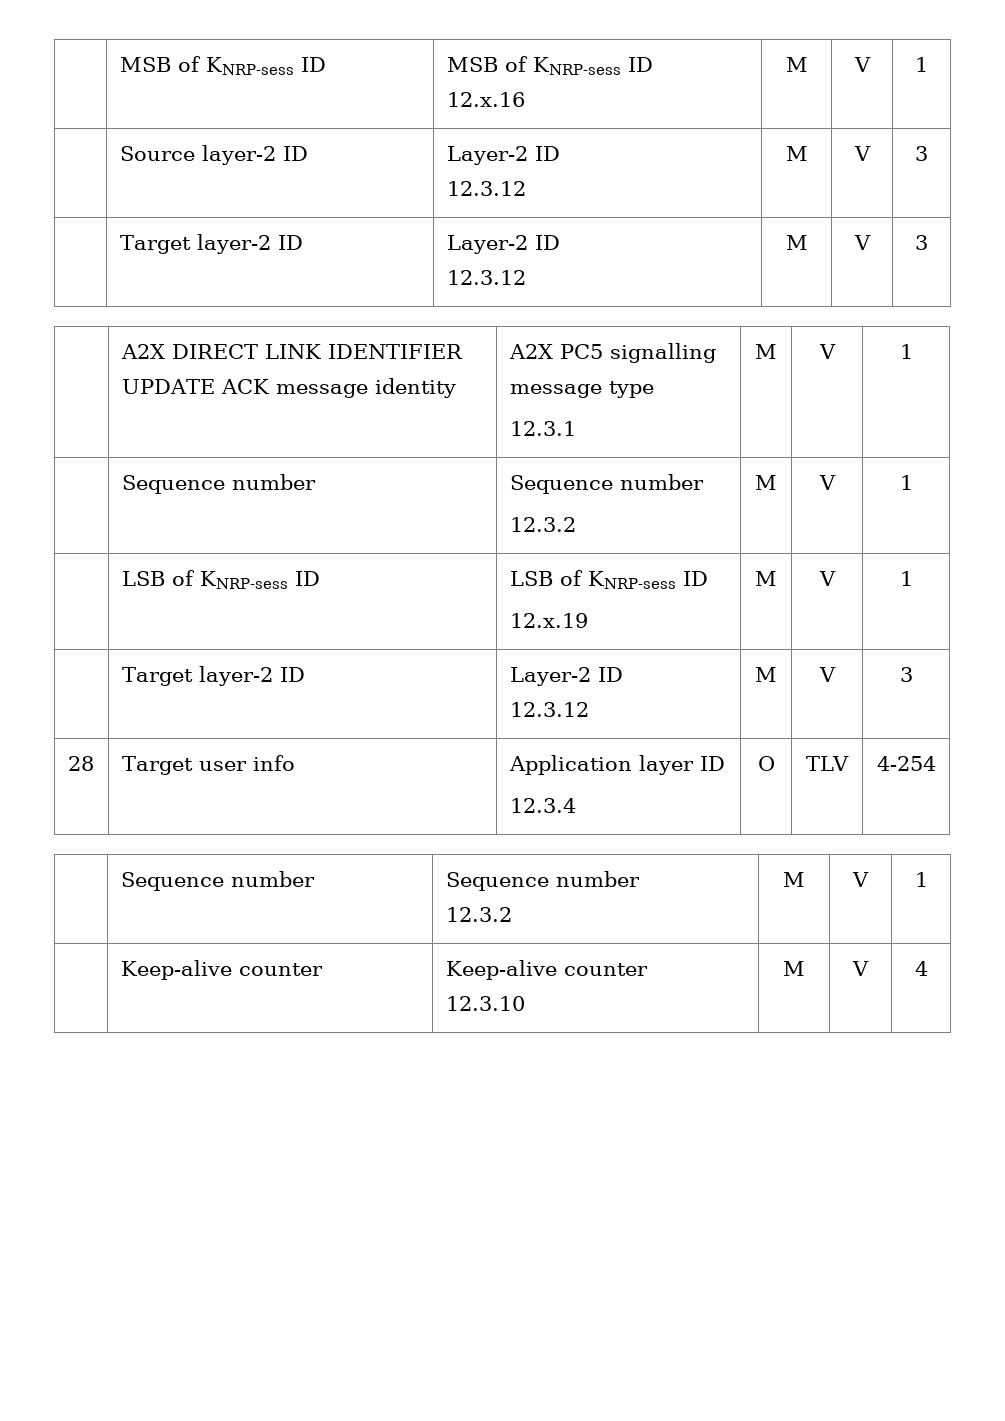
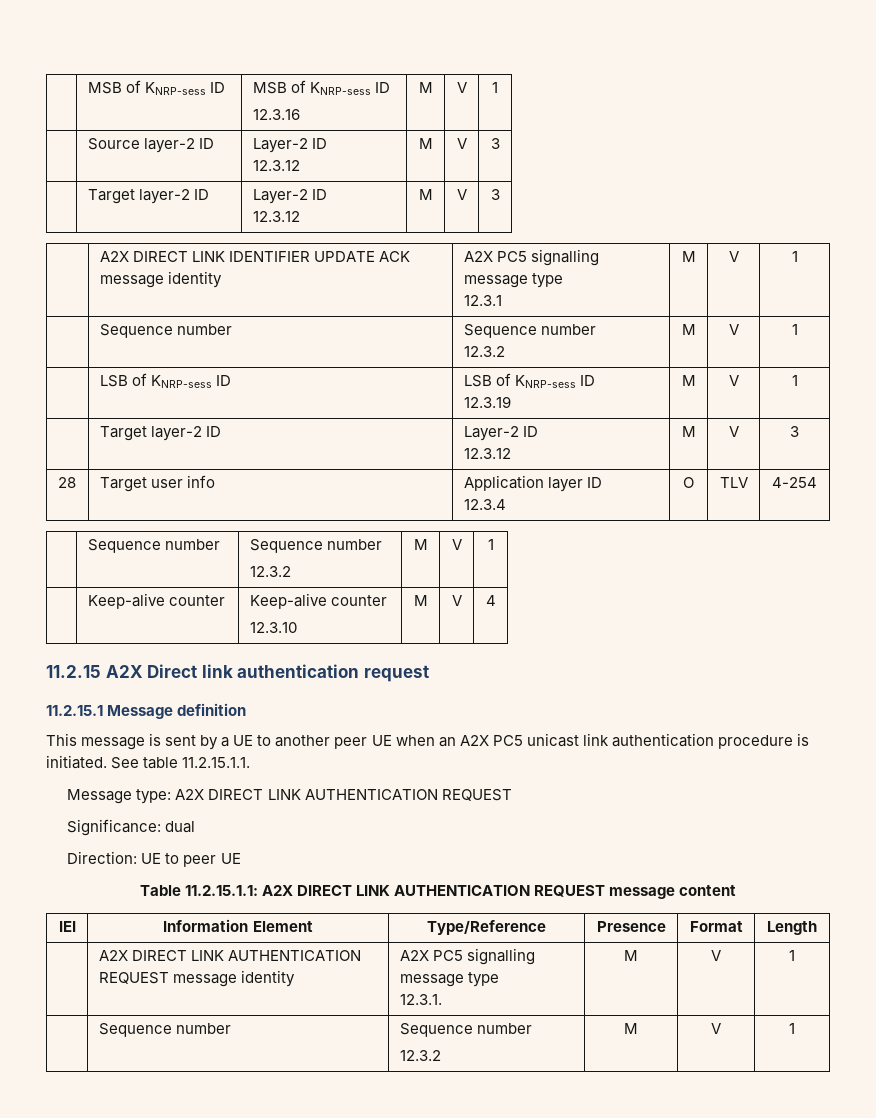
[446,92,525,107] 12.x.16 -> [252,109,300,120] 12.3.16
[509,613,588,628] 12.x.19 -> [463,396,511,408] 12.3.19
(928, 968) none -> [46,664,429,682] [46,703,247,719] [46,733,809,750] [46,755,251,769] [67,789,512,804] [67,819,196,836] [67,851,241,867] [139,885,737,899] [58,921,76,932] [163,919,313,932] [427,920,546,935] [596,921,666,932] [689,921,743,932] [767,921,817,935] [98,950,361,961] [98,970,295,987] [399,948,535,965] [399,972,499,987] [399,994,442,1005] [624,950,638,961] [711,950,721,961] [789,950,795,961] [98,1023,231,1037] [399,1023,532,1037] [399,1050,441,1061] [624,1023,638,1034] [711,1023,721,1034] [789,1023,795,1034] // 11.2.15 A2X Direct link authentication request // 11.2.15.1 Message definition // This message is sent by a UE to another peer UE when an A2X PC5 unicast link authentication procedure is initiated. See table 11.2.15.1.1. // Message type: A2X DIRECT LINK AUTHENTICATION REQUEST // Significance: dual // Direction: UE to peer UE // Table 11.2.15.1.1: A2X DIRECT LINK AUTHENTICATION REQUEST message content // IEI | Information Element | Type/Reference | Presence | Format | Length // | A2X DIRECT LINK AUTHENTICATION REQUEST message identity | A2X PC5 signalling message type // 12.3.1. | M | V | 1 // | Sequence number | Sequence number // 12.3.2 | M | V | 1

